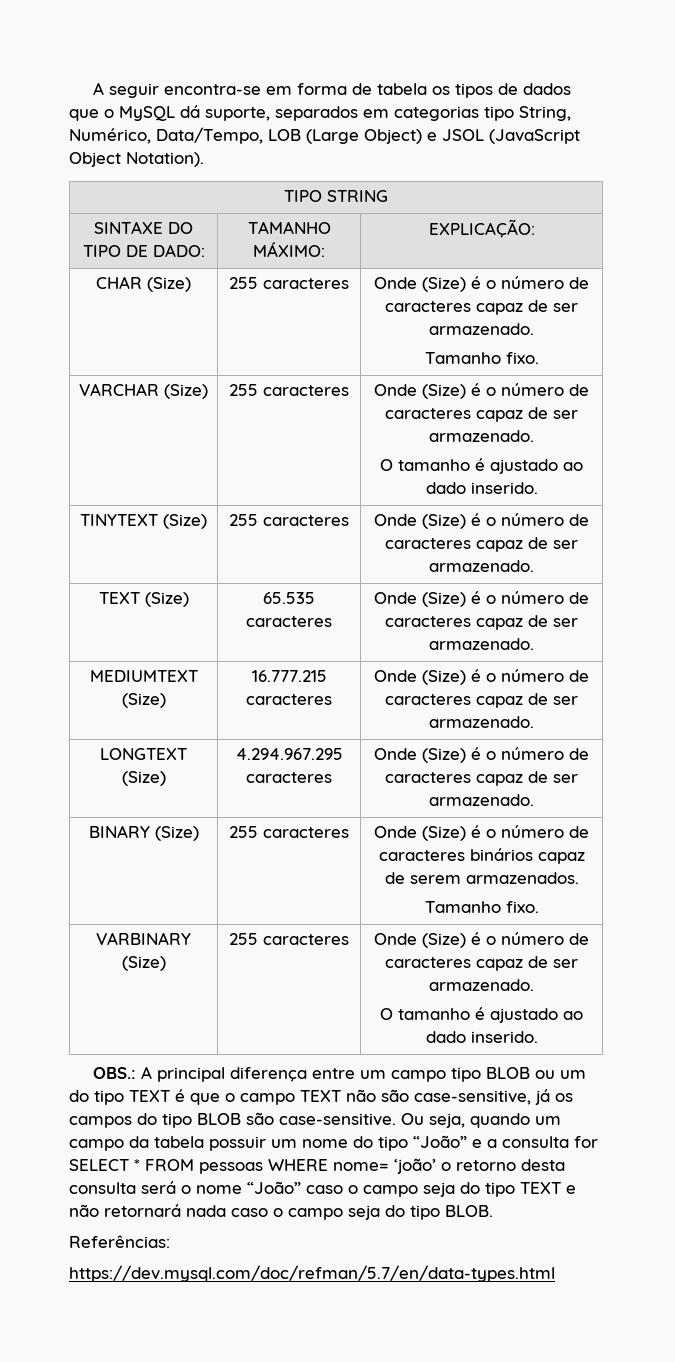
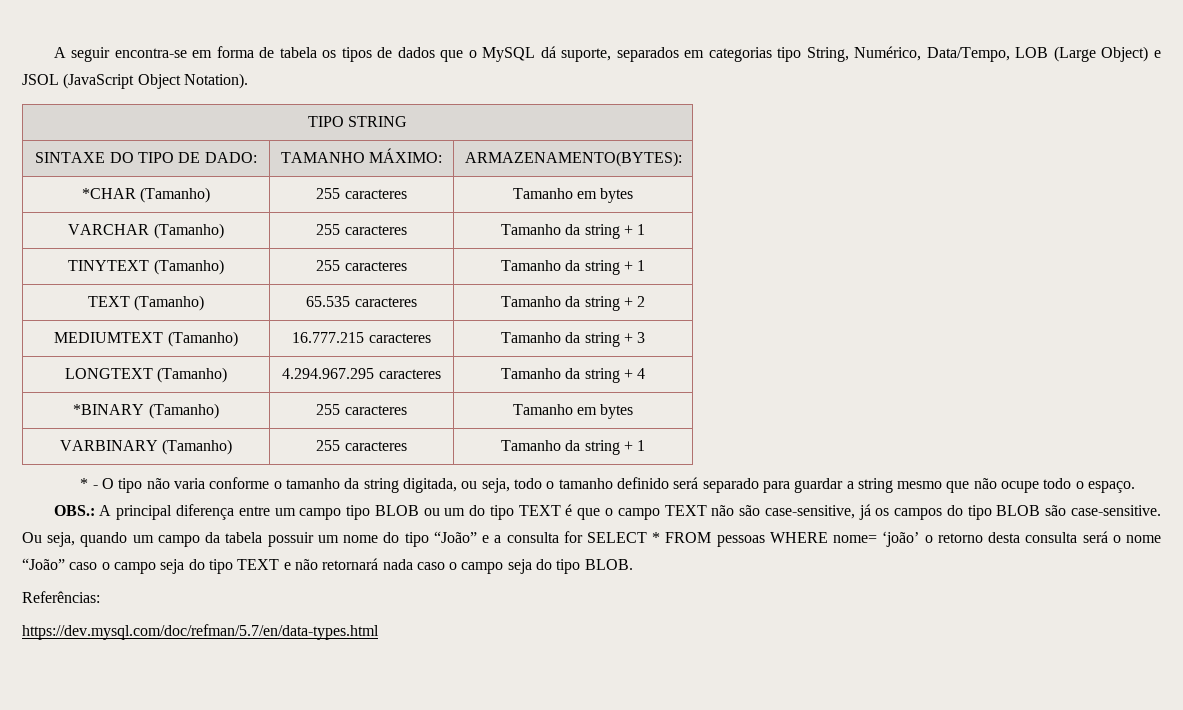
[428,219,535,238] [96,276,191,292] [229,277,349,289] [374,276,589,292] [385,300,578,315] [429,323,534,335] [424,352,539,364] EXPLICAÇÃO: // CHAR (Size) | 255 caracteres | Onde (Size) é o número de caracteres capaz de ser armazenado. // Tamanho fixo. -> [464,151,682,167] [81,187,211,203] [316,188,407,199] [512,188,634,203] ARMAZENAMENTO(BYTES): // *CHAR (Tamanho) | 255 caracteres | Tamanho em bytes
[164,384,208,399] [229,384,349,396] [374,383,589,399] [385,407,578,422] [429,430,534,442] [380,458,583,474] [425,482,538,494] (Size) | 255 caracteres | Onde (Size) é o número de caracteres capaz de ser armazenado. // O tamanho é ajustado ao dado inserido. -> [153,223,224,239] [316,224,407,235] [500,224,646,239] (Tamanho) | 255 caracteres | Tamanho da string + 1
[163,514,207,529] [229,514,349,526] [374,513,589,529] [385,537,578,552] [429,560,534,572] [98,592,189,607] (Size) | 255 caracteres | Onde (Size) é o número de caracteres capaz de ser armazenado. // TEXT (Size) -> [153,259,224,275] [316,260,407,271] [500,260,646,275] [87,295,205,311] (Tamanho) | 255 caracteres | Tamanho da string + 1 // TEXT (Tamanho)
[374,591,589,607] [385,615,578,630] [429,638,534,650] Onde (Size) é o número de caracteres capaz de ser armazenado. -> [500,296,646,311] Tamanho da string + 2
[121,693,166,708] (Size) -> [167,331,238,347] (Tamanho)
[374,669,589,685] [385,693,578,708] [429,716,534,728] Onde (Size) é o número de caracteres capaz de ser armazenado. -> [500,332,646,347] Tamanho da string + 3
[121,771,166,786] (Size) -> [157,367,228,383] (Tamanho)
[374,747,589,763] [385,771,578,786] [429,794,534,806] [88,825,199,841] [229,826,349,838] [374,825,589,841] [378,848,585,864] [384,872,579,884] [424,901,539,913] Onde (Size) é o número de caracteres capaz de ser armazenado. // BINARY (Size) | 255 caracteres | Onde (Size) é o número de caracteres binários capaz de serem armazenados. // Tamanho fixo. -> [500,368,646,383] [73,403,219,419] [316,404,407,415] [512,404,634,419] Tamanho da string + 4 // *BINARY (Tamanho) | 255 caracteres | Tamanho em bytes
[121,956,166,971] [229,933,349,945] [374,932,589,948] [385,956,578,971] [429,979,534,991] [380,1007,583,1023] [425,1031,538,1043] (Size) | 255 caracteres | Onde (Size) é o número de caracteres capaz de ser armazenado. // O tamanho é ajustado ao dado inserido. -> [162,439,233,455] [316,440,407,451] [500,440,646,455] [80,477,1136,493] (Tamanho) | 255 caracteres | Tamanho da string + 1 // * - O tipo não varia conforme o tamanho da string digitada, ou seja, todo o tamanho definido será separado para guardar a string mesmo que não ocupe todo o espaço.

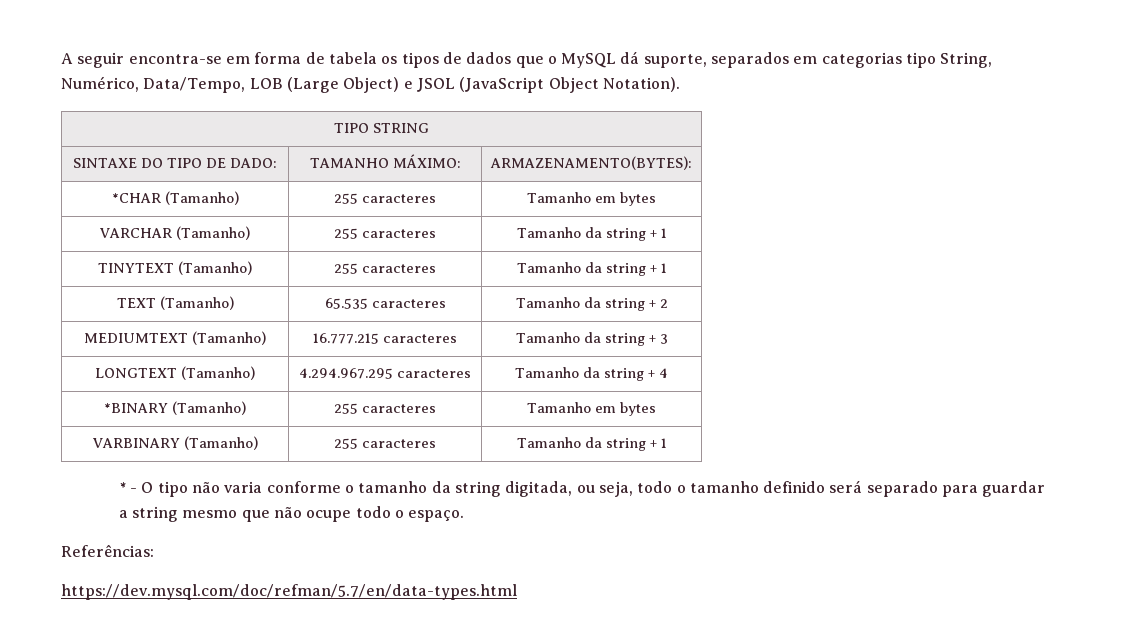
[53,504,1161,520] [22,531,1162,547] [22,558,633,574] // OBS.: A principal diferença entre um campo tipo BLOB ou um do tipo TEXT é que o campo TEXT não são case-sensitive, já os campos do tipo BLOB são case-sensitive. Ou seja, quando um campo da tabela possuir um nome do tipo “João” e a consulta for SELECT * FROM pessoas WHERE nome= ‘joão’ o retorno desta consulta será o nome “João” caso o campo seja do tipo TEXT e não retornará nada caso o campo seja do tipo BLOB. -> (465, 516) none

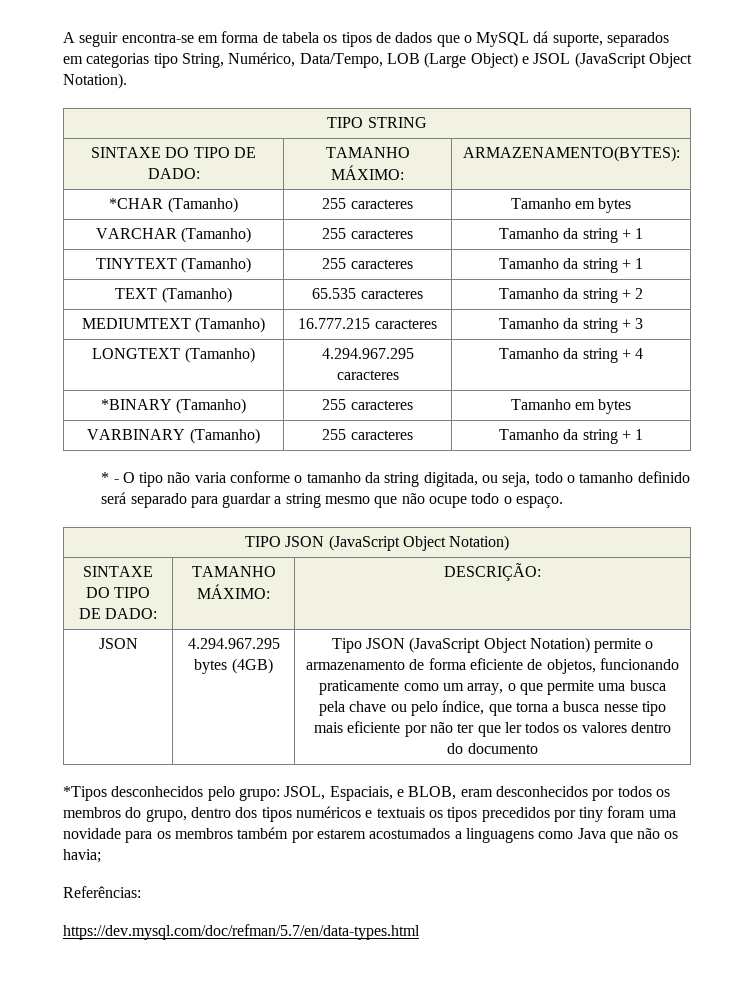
(465, 516) none -> [244,535,510,551] [83,566,153,577] [85,587,151,598] [78,608,158,619] [191,566,276,577] [197,584,270,599] [444,563,541,581] [98,638,138,649] [187,638,280,649] [194,658,273,674] [331,637,654,653] [306,658,679,674] [319,680,666,695] [318,700,667,716] [313,721,672,737] [447,743,538,754] [63,786,670,801] [63,806,676,822] [63,827,679,843] [63,849,101,863] // TIPO JSON (JavaScript Object Notation) // SINTAXE DO TIPO DE DADO: | TAMANHO MÁXIMO: | DESCRIÇÃO: // JSON | 4.294.967.295 bytes (4GB) | Tipo JSON (JavaScript Object Notation) permite o armazenamento de forma eficiente de objetos, funcionando praticamente como um array, o que permite uma busca pela chave ou pelo índice, que torna a busca nesse tipo mais eficiente por não ter que ler todos os valores dentro do documento // *Tipos desconhecidos pelo grupo: JSOL, Espaciais, e BLOB, eram desconhecidos por todos os membros do grupo, dentro dos tipos numéricos e textuais os tipos precedidos por tiny foram uma novidade para os membros também por estarem acostumados a linguagens como Java que não os havia;

